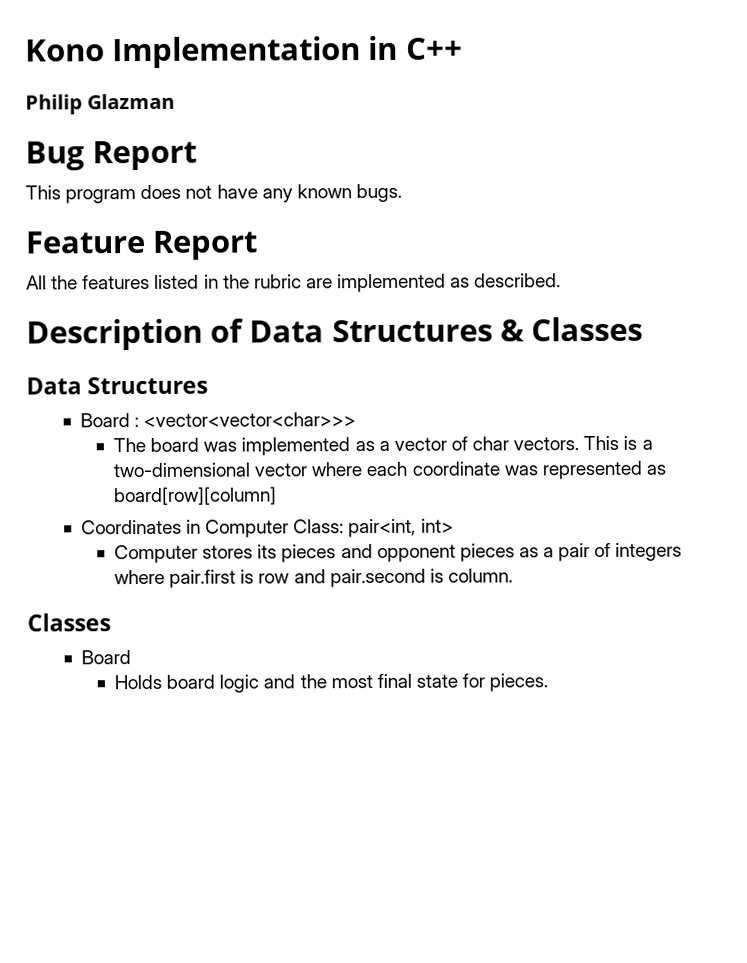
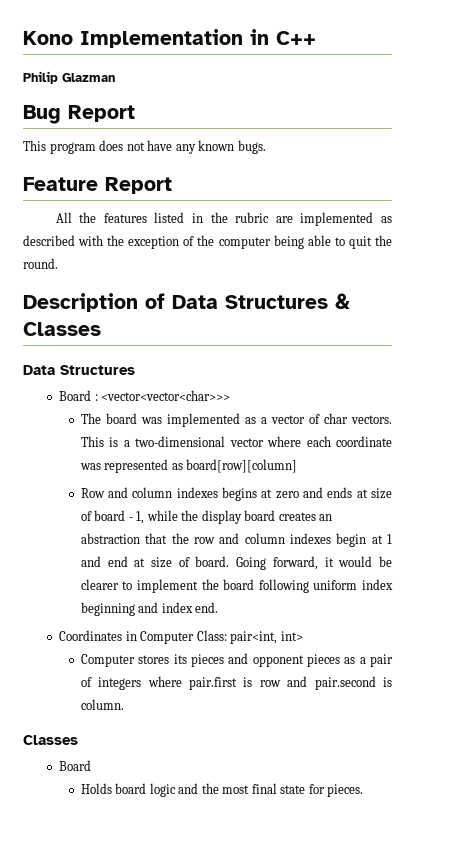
[474,273,562,288] described. -> [23,235,392,249] [23,258,58,269] described with the exception of the computer being able to quit the round.
(277, 496) none -> [80,487,392,501] [80,510,333,524] [80,533,392,547] [80,556,393,570] [80,579,393,593] [80,602,219,616] // Row and column indexes begins at zero and ends at size of board - 1, while the display board creates an abstraction that the row and column indexes begin at 1 and end at size of board. Going forward, it would be clearer to implement the board following uniform index beginning and index end.

